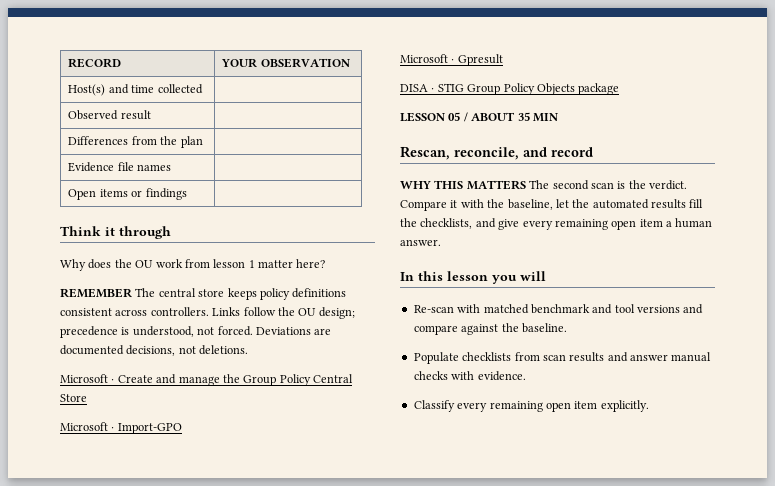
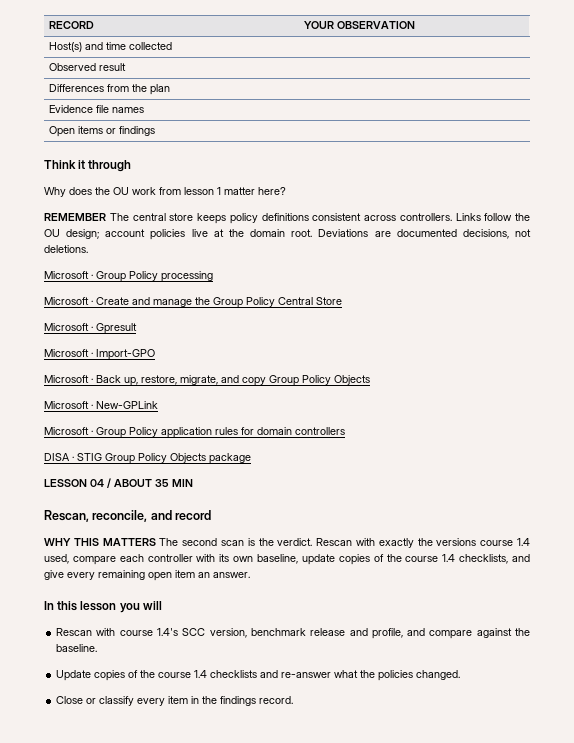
[60,326,253,338] precedence is understood, not forced. -> [105,229,313,240] account policies live at the domain root.
(249, 350) none -> [44,271,213,282] // Microsoft · Group Policy processing
(87, 398) none -> [44,323,137,334] // Microsoft · Gpresult
[457,54,503,66] Gpresult -> [96,375,370,386] [44,401,158,409] [44,427,345,438] Back up, restore, migrate, and copy Group Policy Objects // Microsoft · New-GPLink // Microsoft · Group Policy application rules for domain controllers
[448,112,461,121] 05 -> [90,479,104,487] 04
[400,199,704,211] [400,218,417,227] Compare it with the baseline, let the automated results fill the -> [316,538,531,548] [44,554,456,565] Rescan with exactly the versions course 1.4 used, compare each controller with its own baseline, update copies of the course 1.4
[666,218,713,228] a human -> [198,572,210,578] an
[413,304,680,314] Re-scan with matched benchmark and tool versions -> [56,628,403,639] Rescan with course 1.4's SCC version, benchmark release and profile,
[413,352,712,364] [413,371,526,381] [413,400,649,412] Populate checklists from scan results and answer manual checks with evidence. // Classify every remaining open item explicitly. -> [56,670,461,681] [56,696,294,706] Update copies of the course 1.4 checklists and re-answer what the policies changed. // Close or classify every item in the findings record.

